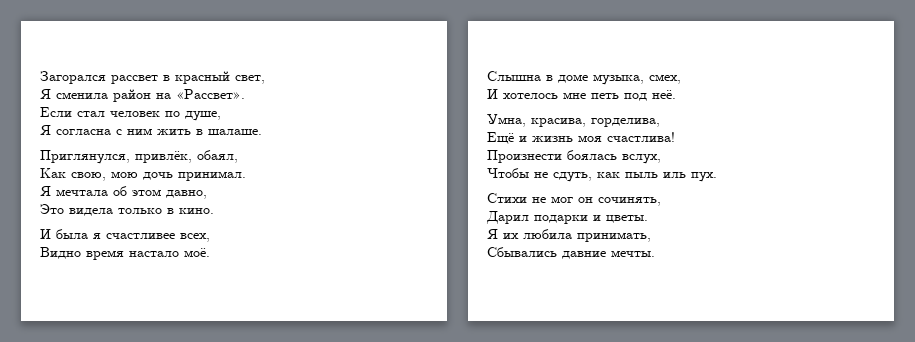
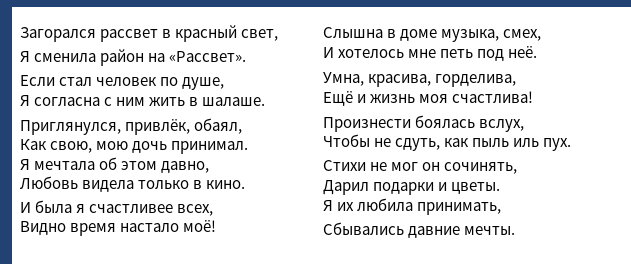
[40,204,64,214] Это -> [20,176,78,189] Любовь
[184,248,210,257] моё. -> [183,220,217,232] моё!

